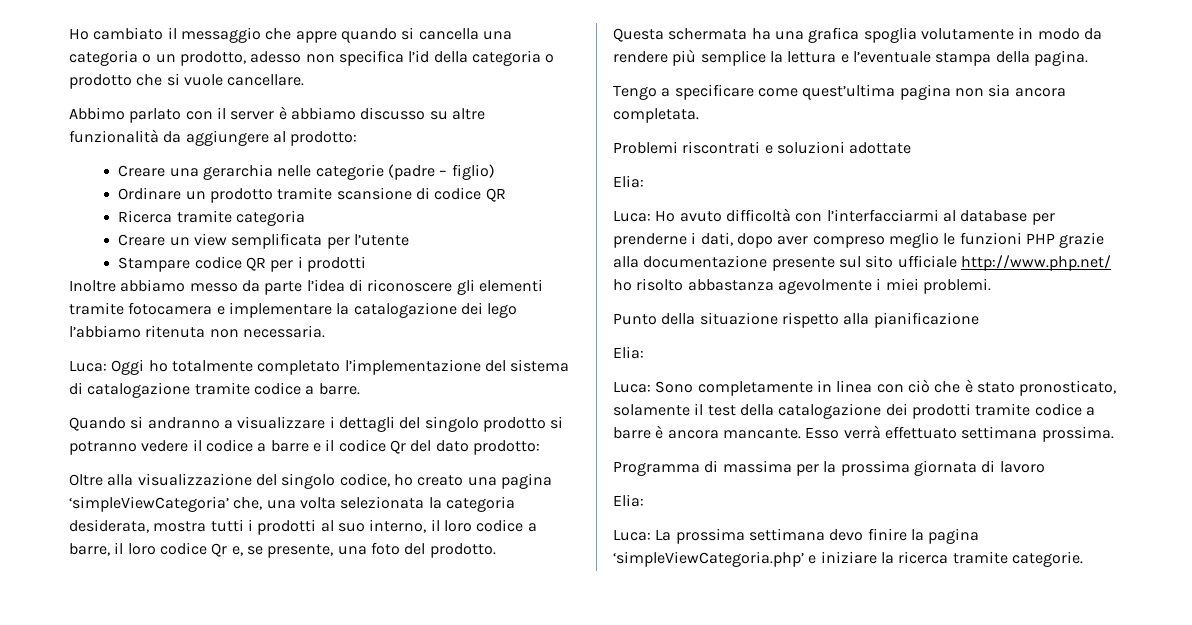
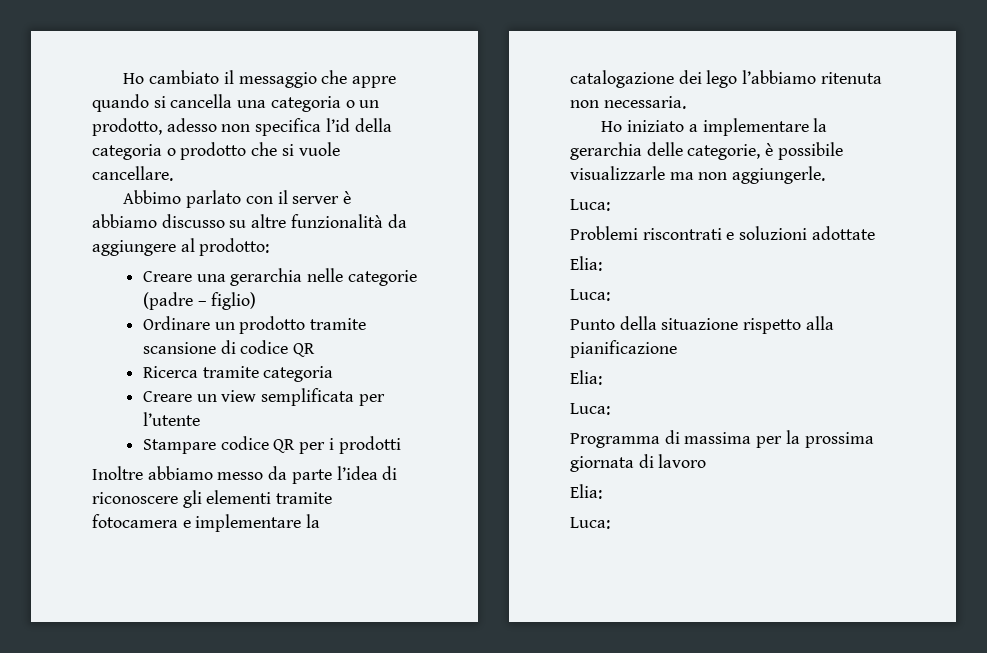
[69,359,570,375] [69,382,360,398] [69,416,564,432] [69,439,540,455] [69,473,552,489] [69,496,515,512] [69,519,537,535] [69,542,496,558] [613,27,1102,43] [613,49,1088,66] [613,84,1066,100] [613,108,699,123] Luca: Oggi ho totalmente completato l’implementazione del sistema di catalogazione tramite codice a barre. // Quando si andranno a visualizzare i dettagli del singolo prodotto si potranno vedere il codice a barre e il codice Qr del dato prodotto: // Oltre alla visualizzazione del singolo codice, ho creato una pagina ‘simpleViewCategoria’ che, una volta selezionata la categoria desiderata, mostra tutti i prodotti al suo interno, il loro codice a barre, il loro codice Qr e, se presente, una foto del prodotto. // Questa schermata ha una grafica spoglia volutamente in modo da rendere più semplice la lettura e l’eventuale stampa della pagina. // Tengo a specificare come quest’ultima pagina non sia ancora completata. -> [601,118,828,136] [570,142,843,160] [570,166,826,184] [570,199,610,211] Ho iniziato a implementare la gerarchia delle categorie, è possibile visualizzarle ma non aggiungerle. // Luca:
[655,208,1055,225] [613,232,1105,248] [613,255,1111,271] [613,278,991,294] Ho avuto difficoltà con l’interfacciarmi al database per prenderne i dati, dopo aver compreso meglio le funzioni PHP grazie alla documentazione presente sul sito ufficiale http://www.php.net/ ho risolto abbastanza agevolmente i miei problemi. -> (610, 295) none
[655,379,1117,396] [613,403,1095,419] [613,425,1114,442] Sono completamente in linea con ciò che è stato pronosticato, solamente il test della catalogazione dei prodotti tramite codice a barre è ancora mancante. Esso verrà effettuato settimana prossima. -> (610, 409) none
[655,528,980,544] [613,551,1083,567] La prossima settimana devo finire la pagina ‘simpleViewCategoria.php’ e iniziare la ricerca tramite categorie. -> (610, 523) none

